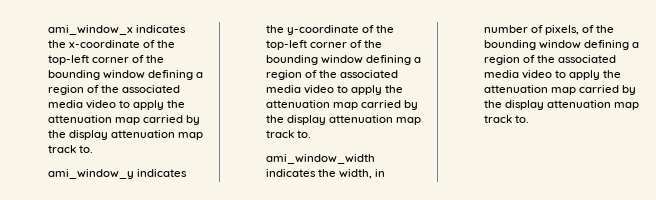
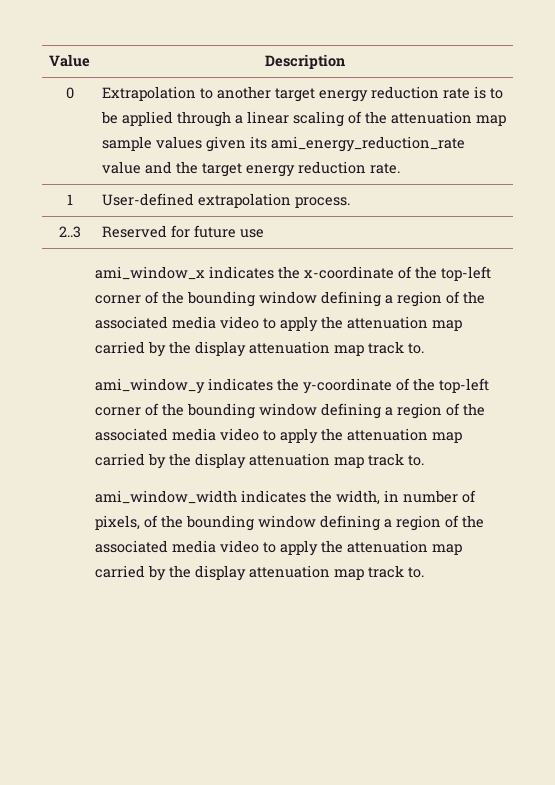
(47, 30) none -> [49,54,90,67] [264,54,345,69] [65,87,74,99] [102,86,504,102] [101,111,507,127] [102,136,466,152] [102,161,401,177] [66,194,73,205] [102,193,351,208] [58,226,81,238] [102,225,265,238] Value | Description // 0 | Extrapolation to another target energy reduction rate is to be applied through a linear scaling of the attenuation map sample values given its ami_energy_reduction_rate value and the target energy reduction rate. // 1 | User-defined extrapolation process. // 2..3 | Reserved for future use //

